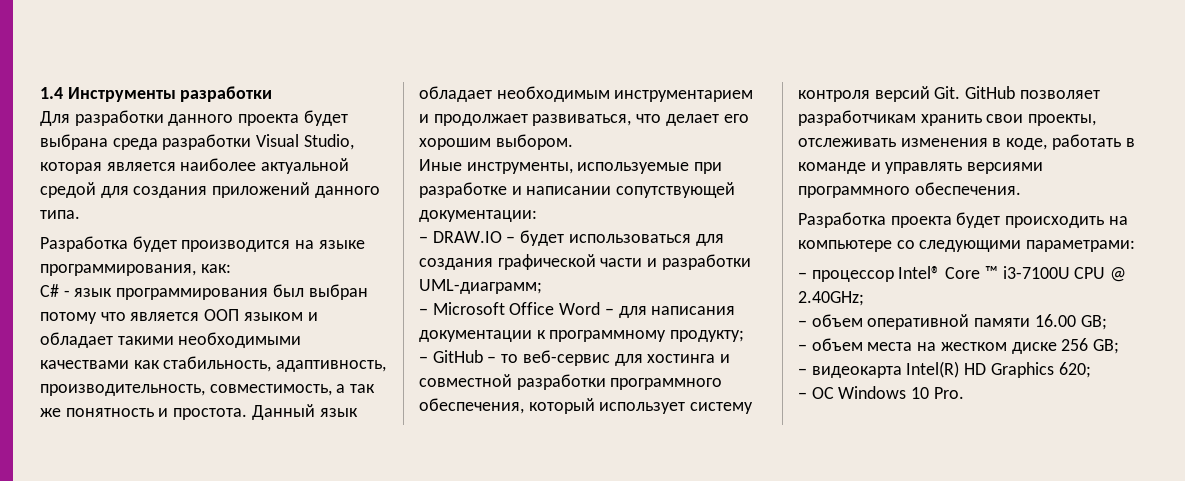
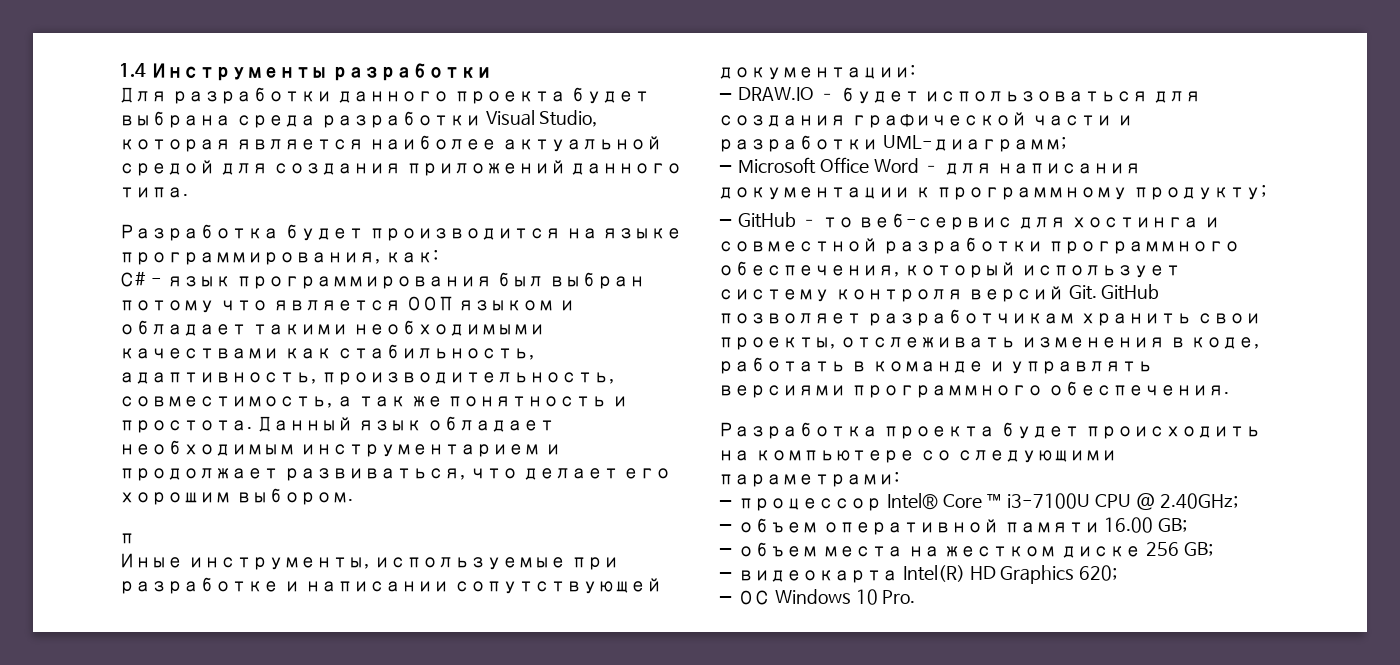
(573, 142) none -> [119,533,135,544] // п

